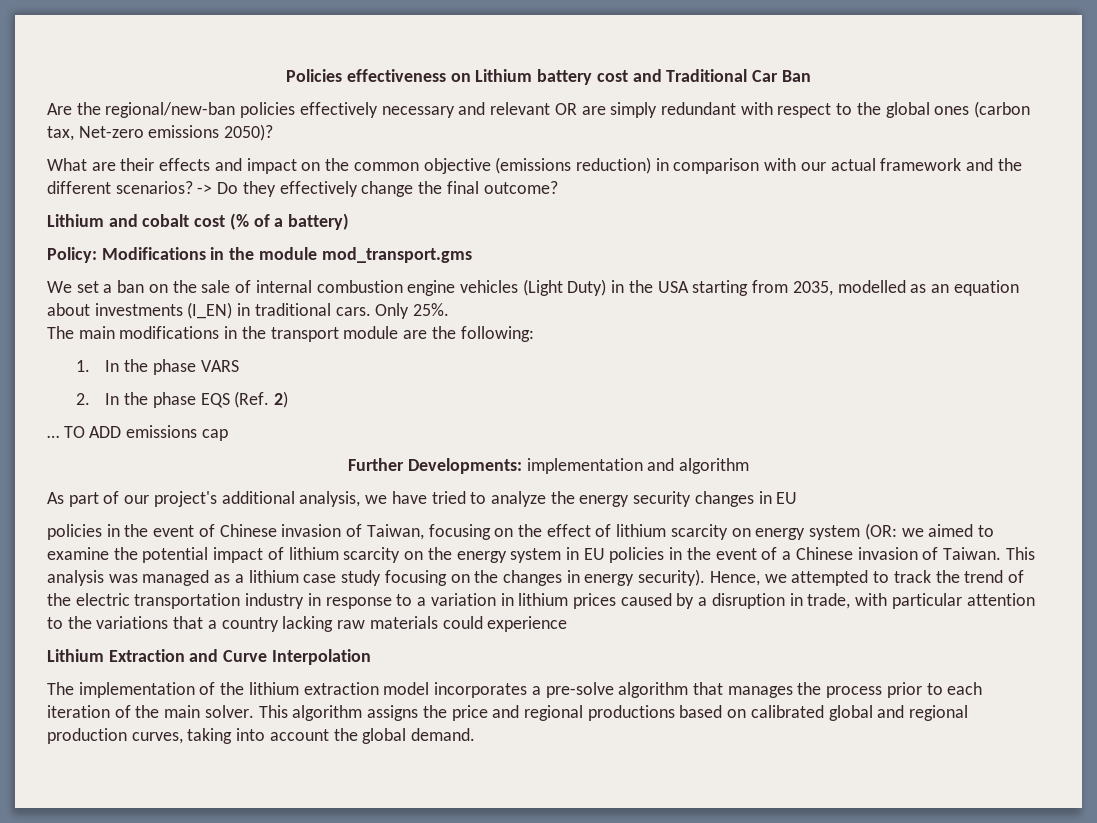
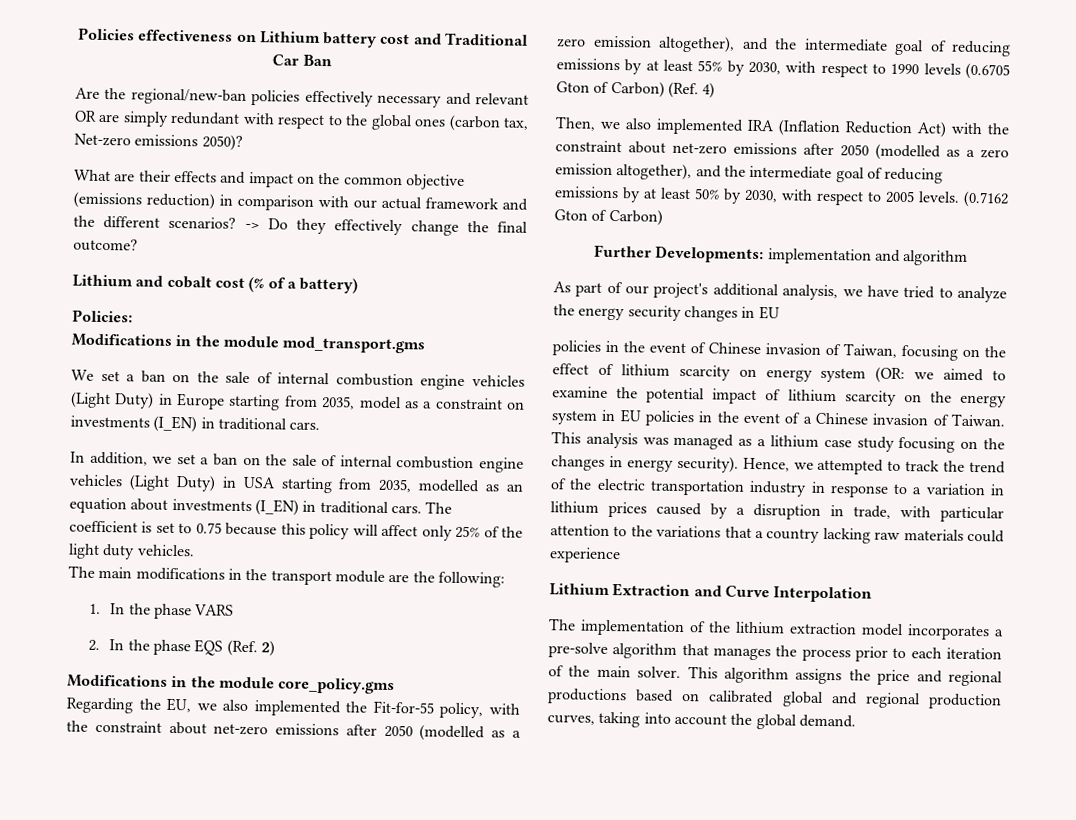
[47,247,97,263] Policy: -> [72,309,133,323] Policies: //
[628,280,653,293] the -> [176,393,526,411] [70,415,321,433] [70,451,524,473] [69,474,237,492] Europe starting from 2035, model as a constraint on investments (I_EN) in traditional cars. // In addition, we set a ban on the sale of internal combustion engine vehicles (Light Duty) in
[375,303,450,319] Only 25%. -> [425,501,453,514] [69,520,523,541] [68,543,195,560] The coefficient is set to 0.75 because this policy will affect only 25% of the light duty vehicles.
[47,425,228,441] … TO ADD emissions cap -> [67,674,396,695] [66,697,520,719] [66,720,521,742] [557,35,1011,57] [556,58,1010,80] [556,80,716,99] [555,116,1009,138] [555,140,1009,161] [555,163,944,184] [554,186,1009,208] [554,208,663,226] Modifications in the module core_policy.gms // Regarding the EU, we also implemented the Fit-for-55 policy, with the constraint about net-zero emissions after 2050 (modelled as a zero emission altogether), and the intermediate goal of reducing emissions by at least 55% by 2030, with respect to 1990 levels (0.6705 Gton of Carbon) (Ref. 4) // Then, we also implemented IRA (Inflation Reduction Act) with the constraint about net-zero emissions after 2050 (modelled as a zero emission altogether), and the intermediate goal of reducing emissions by at least 50% by 2030, with respect to 2005 levels. (0.7162 Gton of Carbon)

